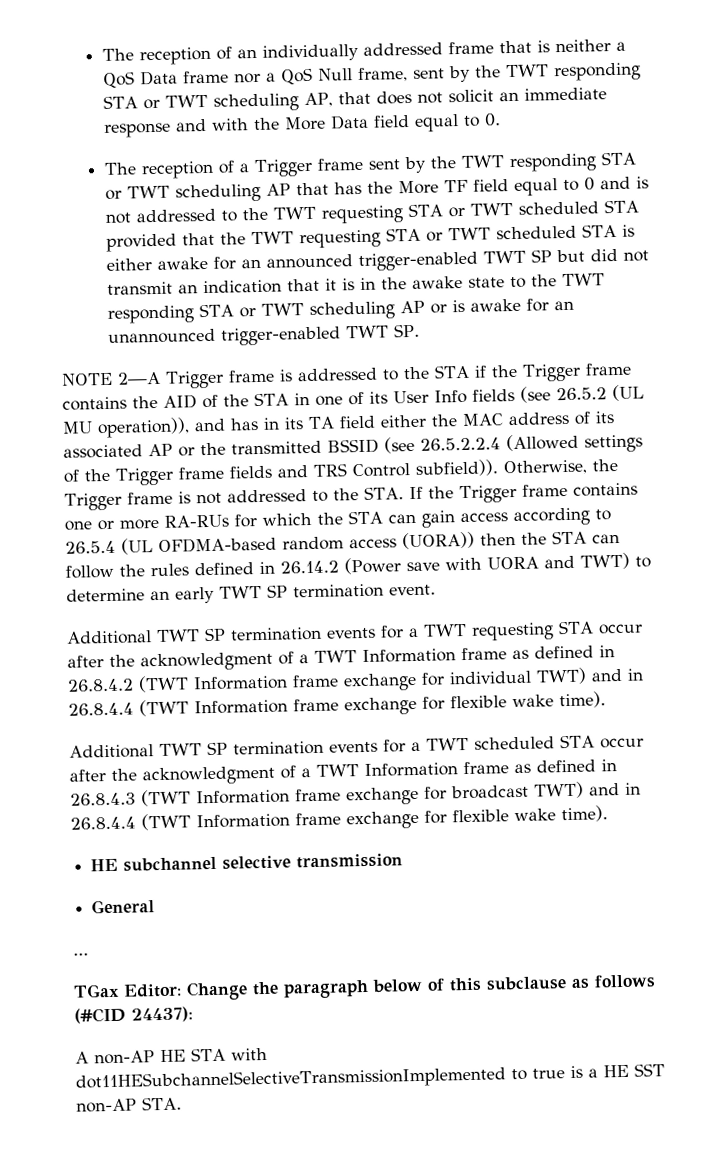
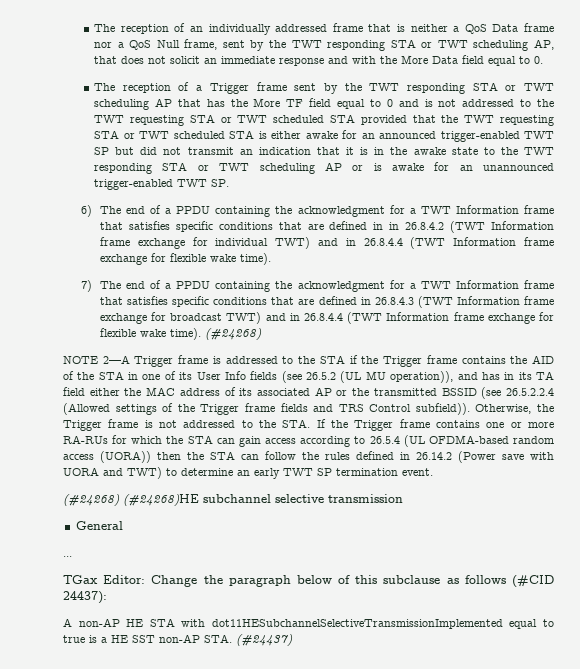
(420, 330) none -> [81,205,554,217] [99,221,555,233] [99,237,555,249] [99,253,271,265] [81,280,554,292] [99,296,554,308] [99,312,554,324] [99,328,262,340] // 6) The end of a PPDU containing the acknowledgment for a TWT Information frame that satisfies specific conditions that are defined in in 26.8.4.2 (TWT Information frame exchange for individual TWT) and in 26.8.4.4 (TWT Information frame exchange for flexible wake time). // 7) The end of a PPDU containing the acknowledgment for a TWT Information frame that satisfies specific conditions that are defined in 26.8.4.3 (TWT Information frame exchange for broadcast TWT) and in 26.8.4.4 (TWT Information frame exchange for flexible wake time). (#24268)
[66,620,643,645] [67,645,615,672] [67,667,644,693] [68,691,606,717] [69,734,644,759] [69,759,617,786] [70,781,641,807] [70,805,608,831] [90,858,119,872] Additional TWT SP termination events for a TWT requesting STA occur after the acknowledgment of a TWT Information frame as defined in 26.8.4.2 (TWT Information frame exchange for individual TWT) and in 26.8.4.4 (TWT Information frame exchange for flexible wake time). // Additional TWT SP termination events for a TWT scheduled STA occur after the acknowledgment of a TWT Information frame as defined in 26.8.4.3 (TWT Information frame exchange for broadcast TWT) and in 26.8.4.4 (TWT Information frame exchange for flexible wake time). // HE -> [63,494,199,506] (#24268) (#24268)HE
(506, 1079) none -> [509,619,538,629] equal
(182, 1103) none -> [236,634,293,646] (#24437)

